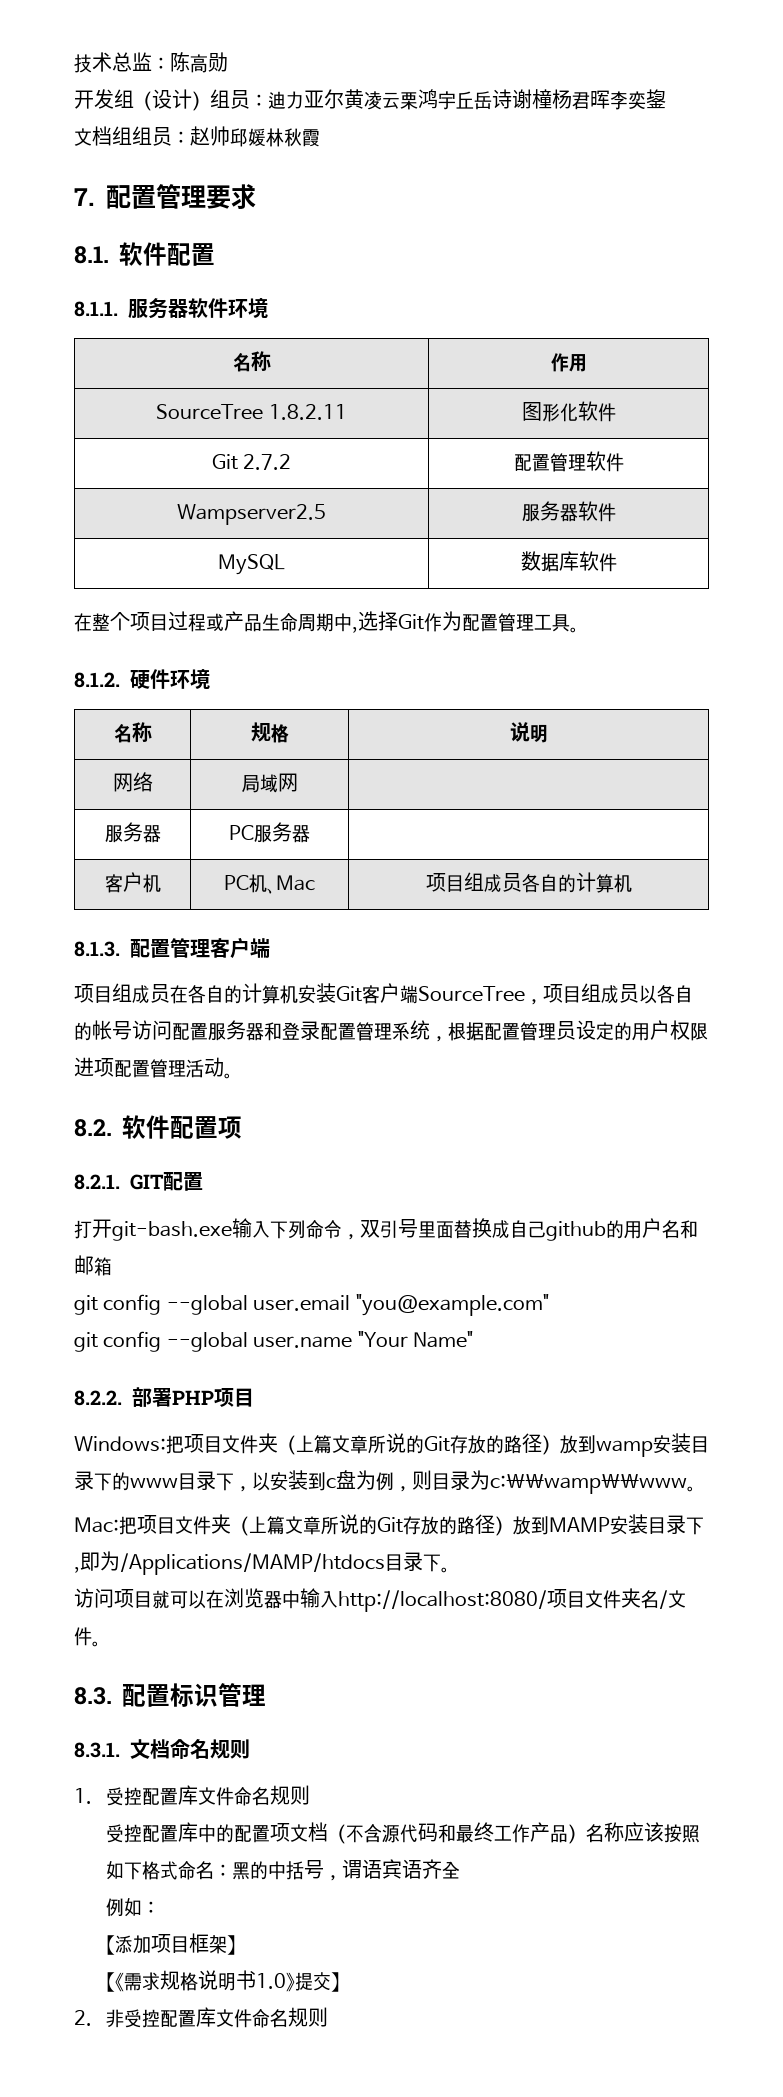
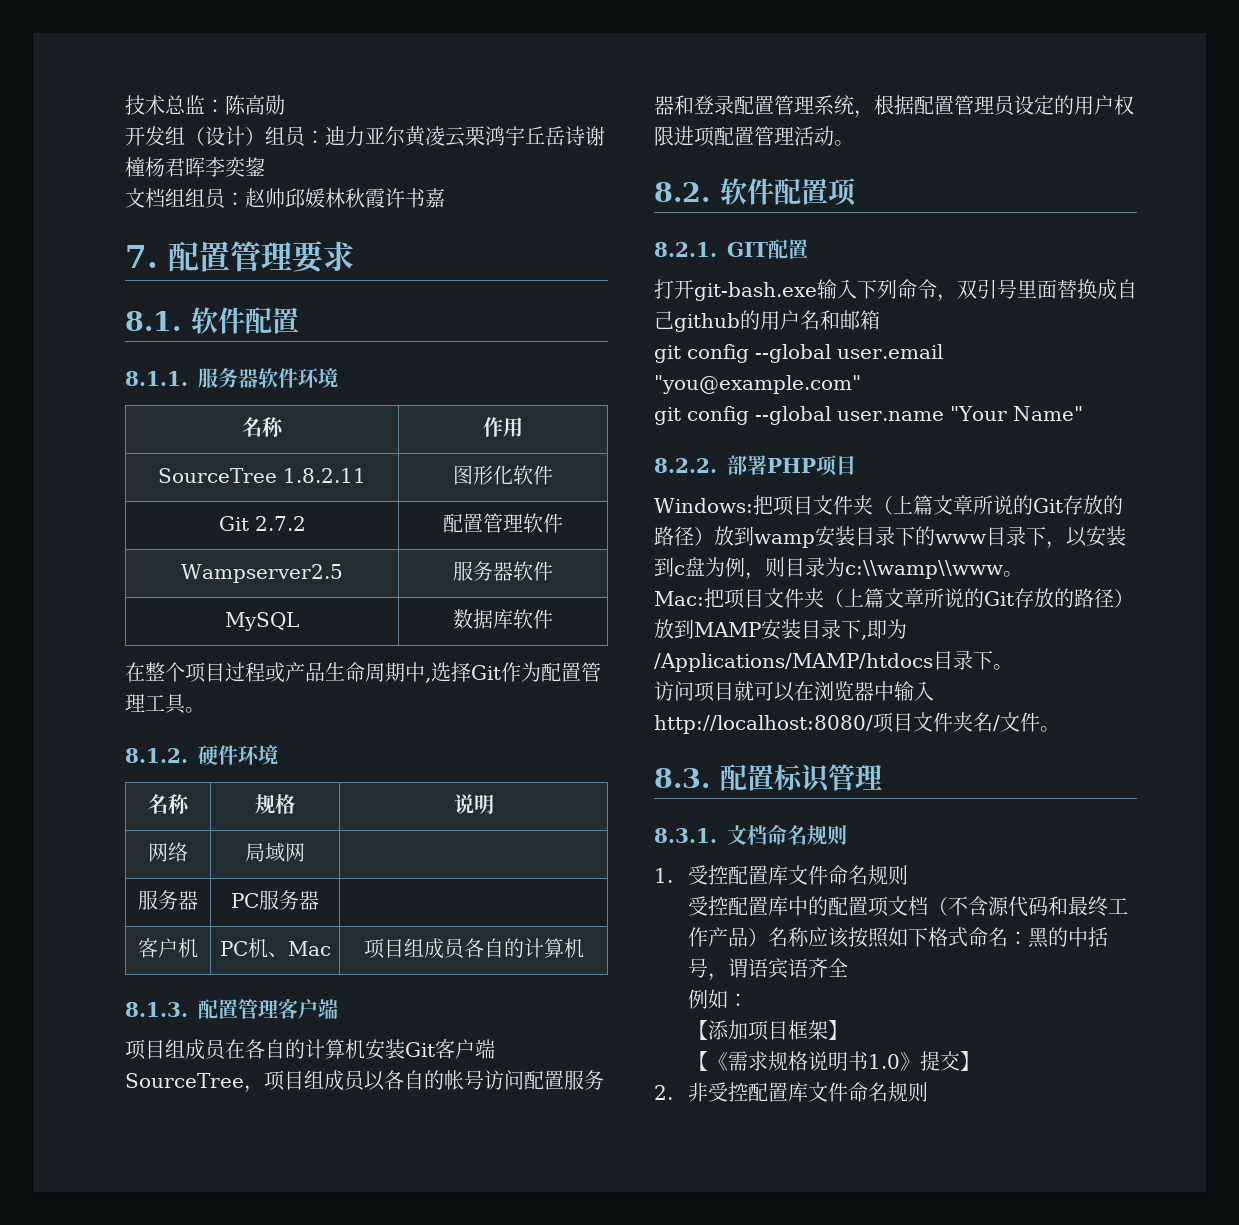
(320, 138) none -> [385,188,445,208] 许书嘉

